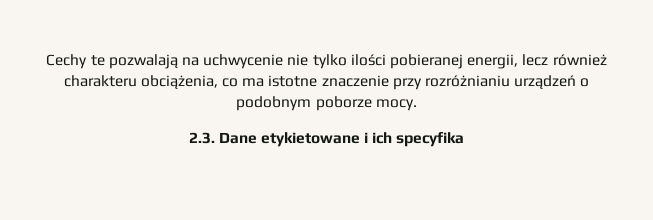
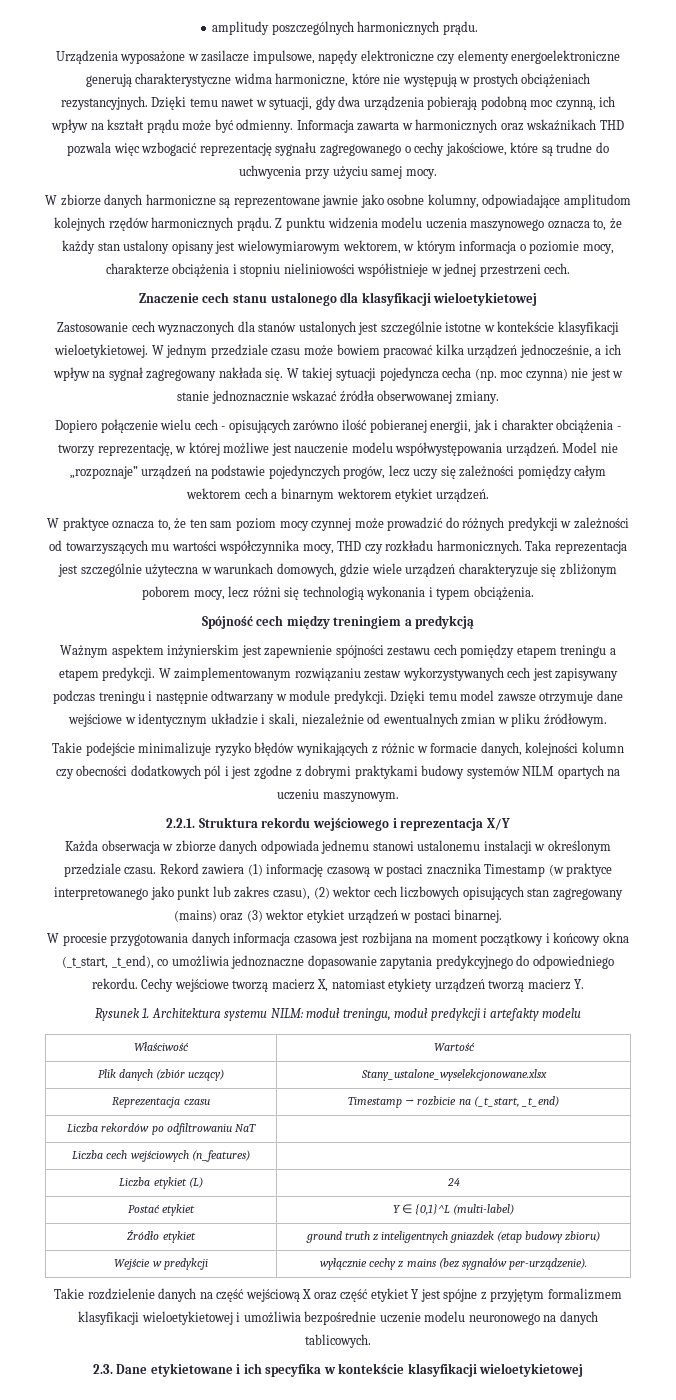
[46,54,607,69] [63,75,590,90] [236,96,417,111] Cechy te pozwalają na uchwycenie nie tylko ilości pobieranej energii, lecz również charakteru obciążenia, co ma istotne znaczenie przy rozróżnianiu urządzeń o podobnym poborze mocy. -> [212,21,478,35] [55,50,621,64] [85,73,591,87] [60,96,616,110] [51,119,624,133] [67,142,609,156] [239,165,437,179] [45,194,631,208] [54,217,622,231] [62,240,614,254] [105,263,571,277] [138,292,538,306] [57,321,619,335] [54,344,621,358] [52,367,624,381] [177,390,499,404] [55,419,621,433] [58,442,618,456] [69,465,607,479] [186,488,489,502] [47,517,629,531] [49,540,627,554] [58,563,617,577] [142,586,534,600] [201,615,475,629] [60,644,616,658] [58,667,619,681] [53,690,623,704] [68,713,607,727] [52,742,624,756] [55,765,621,779] [277,789,399,802] [166,817,510,831] [65,840,611,854] [63,863,613,877] [54,886,623,900] [173,909,503,923] [47,932,629,946] [62,955,614,969] [91,978,585,992] [94,1008,582,1021] [134,1042,188,1051] [433,1043,474,1051] [97,1069,225,1081] [360,1069,547,1081] [112,1097,210,1108] [348,1096,559,1108] [67,1123,256,1135] [72,1150,250,1162] [119,1177,203,1189] [446,1178,460,1186] [127,1204,196,1216] [392,1204,515,1215] [127,1230,196,1243] [305,1231,601,1243] [114,1258,208,1270] [320,1258,587,1270] [54,1288,622,1302] [78,1311,598,1325] [305,1334,371,1348] amplitudy poszczególnych harmonicznych prądu. // Urządzenia wyposażone w zasilacze impulsowe, napędy elektroniczne czy elementy energoelektroniczne generują charakterystyczne widma harmoniczne, które nie występują w prostych obciążeniach rezystancyjnych. Dzięki temu nawet w sytuacji, gdy dwa urządzenia pobierają podobną moc czynną, ich wpływ na kształt prądu może być odmienny. Informacja zawarta w harmonicznych oraz wskaźnikach THD pozwala więc wzbogacić reprezentację sygnału zagregowanego o cechy jakościowe, które są trudne do uchwycenia przy użyciu samej mocy. // W zbiorze danych harmoniczne są reprezentowane jawnie jako osobne kolumny, odpowiadające amplitudom kolejnych rzędów harmonicznych prądu. Z punktu widzenia modelu uczenia maszynowego oznacza to, że każdy stan ustalony opisany jest wielowymiarowym wektorem, w którym informacja o poziomie mocy, charakterze obciążenia i stopniu nieliniowości współistnieje w jednej przestrzeni cech. // Znaczenie cech stanu ustalonego dla klasyfikacji wieloetykietowej // Zastosowanie cech wyznaczonych dla stanów ustalonych jest szczególnie istotne w kontekście klasyfikacji wieloetykietowej. W jednym przedziale czasu może bowiem pracować kilka urządzeń jednocześnie, a ich wpływ na sygnał zagregowany nakłada się. W takiej sytuacji pojedyncza cecha (np. moc czynna) nie jest w stanie jednoznacznie wskazać źródła obserwowanej zmiany. // Dopiero połączenie wielu cech - opisujących zarówno ilość pobieranej energii, jak i charakter obciążenia - tworzy reprezentację, w której możliwe jest nauczenie modelu współwystępowania urządzeń. Model nie „rozpoznaje” urządzeń na podstawie pojedynczych progów, lecz uczy się zależności pomiędzy całym wektorem cech a binarnym wektorem etykiet urządzeń. // W praktyce oznacza to, że ten sam poziom mocy czynnej może prowadzić do różnych predykcji w zależności od towarzyszących mu wartości współczynnika mocy, THD czy rozkładu harmonicznych. Taka reprezentacja jest szczególnie użyteczna w warunkach domowych, gdzie wiele urządzeń charakteryzuje się zbliżonym poborem mocy, lecz różni się technologią wykonania i typem obciążenia. // Spójność cech między treningiem a predykcją // Ważnym aspektem inżynierskim jest zapewnienie spójności zestawu cech pomiędzy etapem treningu a etapem predykcji. W zaimplementowanym rozwiązaniu zestaw wykorzystywanych cech jest zapisywany podczas treningu i następnie odtwarzany w module predykcji. Dzięki temu model zawsze otrzymuje dane wejściowe w identycznym układzie i skali, niezależnie od ewentualnych zmian w pliku źródłowym. // Takie podejście minimalizuje ryzyko błędów wynikających z różnic w formacie danych, kolejności kolumn czy obecności dodatkowych pól i jest zgodne z dobrymi praktykami budowy systemów NILM opartych na uczeniu maszynowym. // 2.2.1. Struktura rekordu wejściowego i reprezentacja X/Y // Każda obserwacja w zbiorze danych odpowiada jednemu stanowi ustalonemu instalacji w określonym przedziale czasu. Rekord zawiera (1) informację czasową w postaci znacznika Timestamp (w praktyce interpretowanego jako punkt lub zakres czasu), (2) wektor cech liczbowych opisujących stan zagregowany (mains) oraz (3) wektor etykiet urządzeń w postaci binarnej. // W procesie przygotowania danych informacja czasowa jest rozbijana na moment początkowy i końcowy okna (_t_start, _t_end), co umożliwia jednoznaczne dopasowanie zapytania predykcyjnego do odpowiedniego rekordu. Cechy wejściowe tworzą macierz X, natomiast etykiety urządzeń tworzą macierz Y. // Rysunek 1. Architektura systemu NILM: moduł treningu, moduł predykcji i artefakty modelu // Właściwość | Wartość // Plik danych (zbiór uczący) | Stany_ustalone_wyselekcjonowane.xlsx // Reprezentacja czasu | Timestamp → rozbicie na (_t_start, _t_end) // Liczba rekordów po odfiltrowaniu NaT | // Liczba cech wejściowych (n_features) | // Liczba etykiet (L) | 24 // Postać etykiet | Y ∈ {0,1}^L (multi-label) // Źródło etykiet | ground truth z inteligentnych gniazdek (etap budowy zbioru) // Wejście w predykcji | wyłącznie cechy z mains (bez sygnałów per-urządzenie). // Takie rozdzielenie danych na część wejściową X oraz część etykiet Y jest spójne z przyjętym formalizmem klasyfikacji wieloetykietowej i umożliwia bezpośrednie uczenie modelu neuronowego na danych tablicowych.
(465, 139) none -> [323,1363,584,1377] w kontekście klasyfikacji wieloetykietowej

